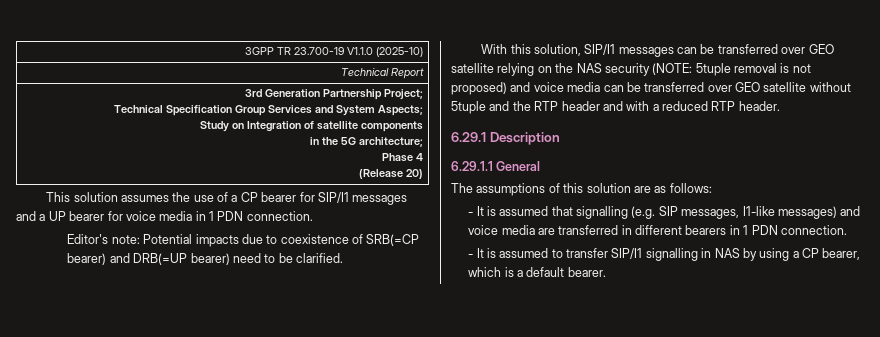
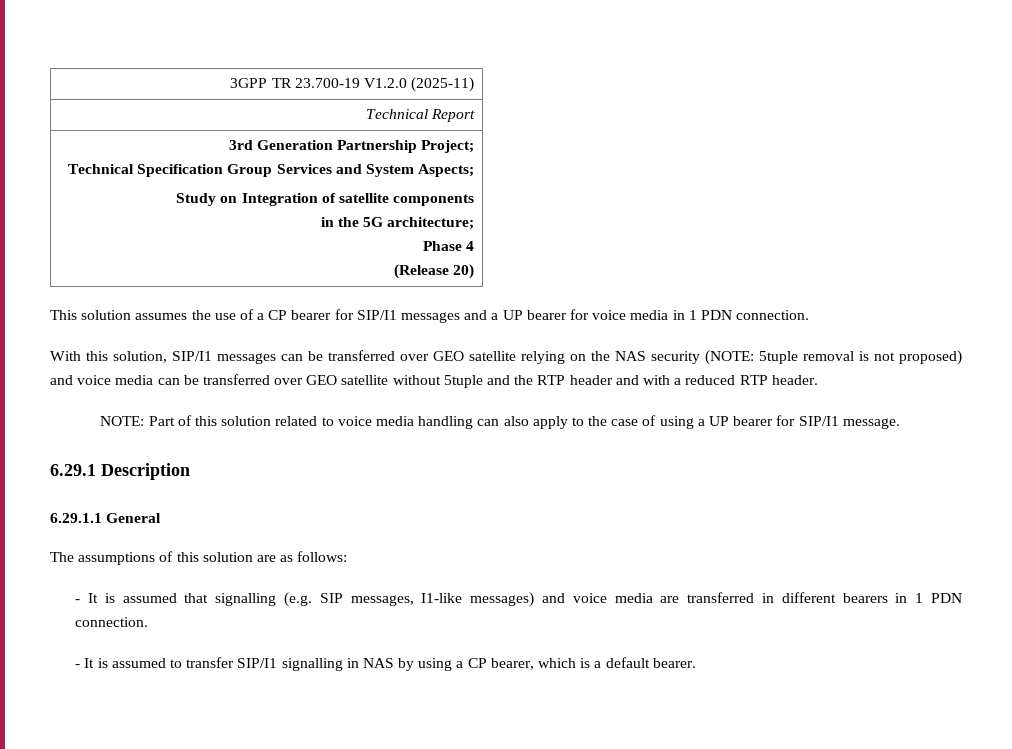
[347,47,424,57] V1.1.0 (2025-10) -> [363,77,475,92] V1.2.0 (2025-11)
[67,234,420,247] [67,253,344,265] // Editor's note: Potential impacts due to coexistence of SRB(=CP bearer) and DRB(=UP bearer) need to be clarified. -> (810, 315) none
(780, 106) none -> [100,415,900,429] // NOTE: Part of this solution related to voice media handling can also apply to the case of using a UP bearer for SIP/I1 message.

